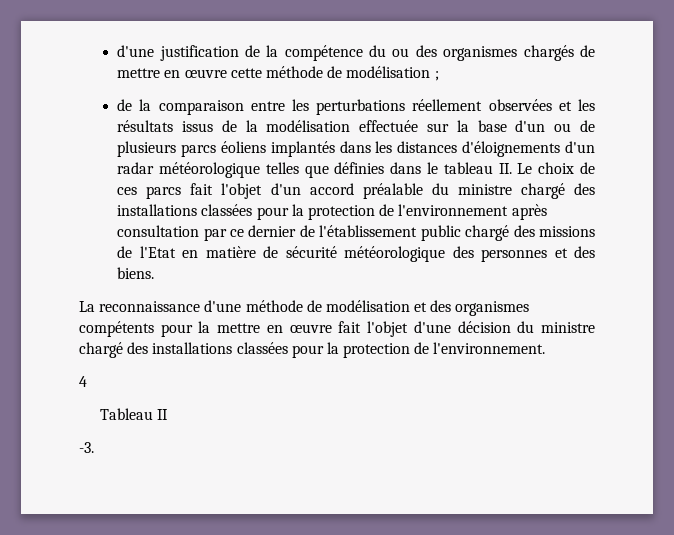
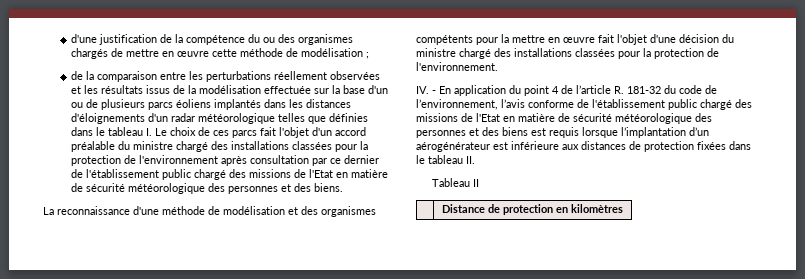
[498,163,512,174] II. -> [146,128,153,136] I.
[79,376,87,387] [100,408,169,420] [79,442,94,453] 4 // Tableau II // -3. -> [416,85,717,96] [416,99,752,110] [416,113,712,124] [416,127,709,138] [416,141,751,152] [416,155,475,164] [431,178,479,187] [442,204,623,215] IV. - En application du point 4 de l’article R. 181-32 du code de l’environnement, l’avis conforme de l'établissement public chargé des missions de l'Etat en matière de sécurité météorologique des personnes et des biens est requis lorsque l’implantation d’un aérogénérateur est inférieure aux distances de protection fixées dans le tableau II. // Tableau II // | Distance de protection en kilomètres

